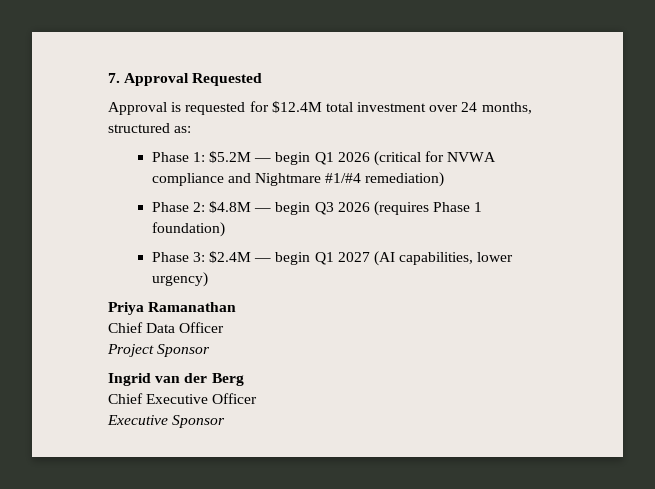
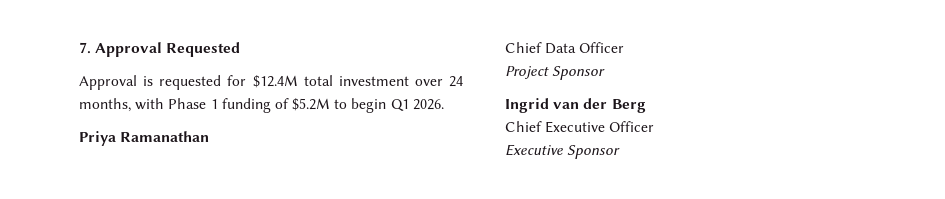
[108,123,192,133] [151,151,497,166] [151,172,445,187] [151,201,483,216] [151,222,225,237] [151,251,514,266] [151,272,208,287] structured as: // Phase 1: $5.2M — begin Q1 2026 (critical for NVWA compliance and Nightmare #1/#4 remediation) // Phase 2: $4.8M — begin Q3 2026 (requires Phase 1 foundation) // Phase 3: $2.4M — begin Q1 2027 (AI capabilities, lower urgency) -> [135,98,444,113] with Phase 1 funding of $5.2M to begin Q1 2026.

